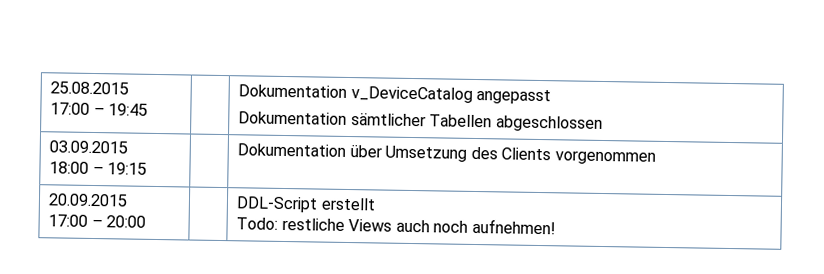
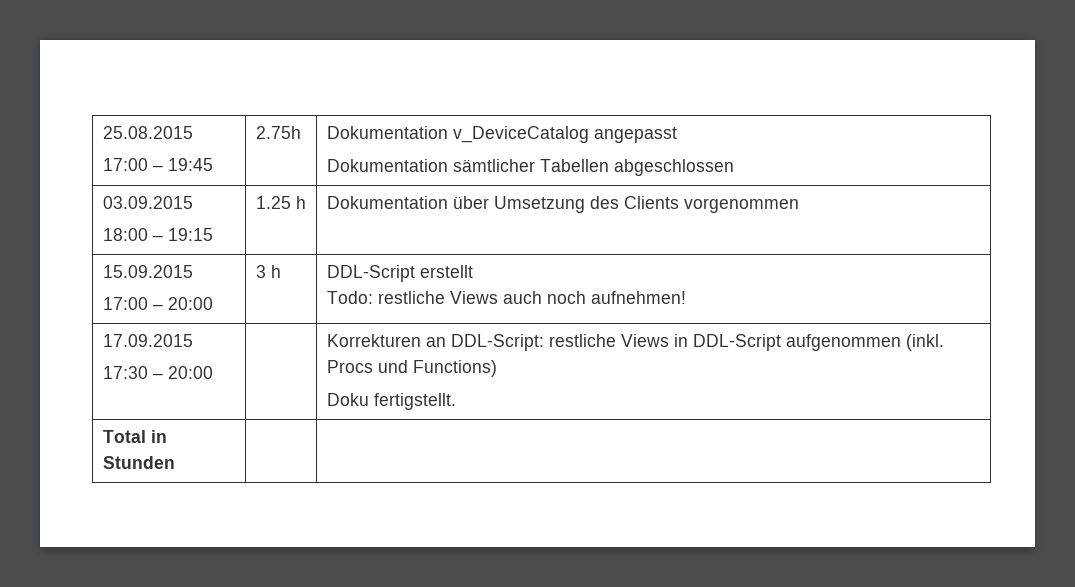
(149, 109) none -> [255,126,301,139] 2.75h
(148, 168) none -> [255,196,306,209] 1.25 h
[48,193,129,207] 20.09.2015 -> [102,265,193,278] 15.09.2015
(147, 221) none -> [255,265,281,278] 3 h
(556, 226) none -> [102,334,193,347] [102,366,213,379] [326,334,944,351] [326,360,497,377] [326,393,456,410] [102,430,167,443] [102,456,175,469] // 17.09.2015 // 17:30 – 20:00 | | Korrekturen an DDL-Script: restliche Views in DDL-Script aufgenommen (inkl. Procs und Functions) // Doku fertigstellt. // Total in Stunden | |

